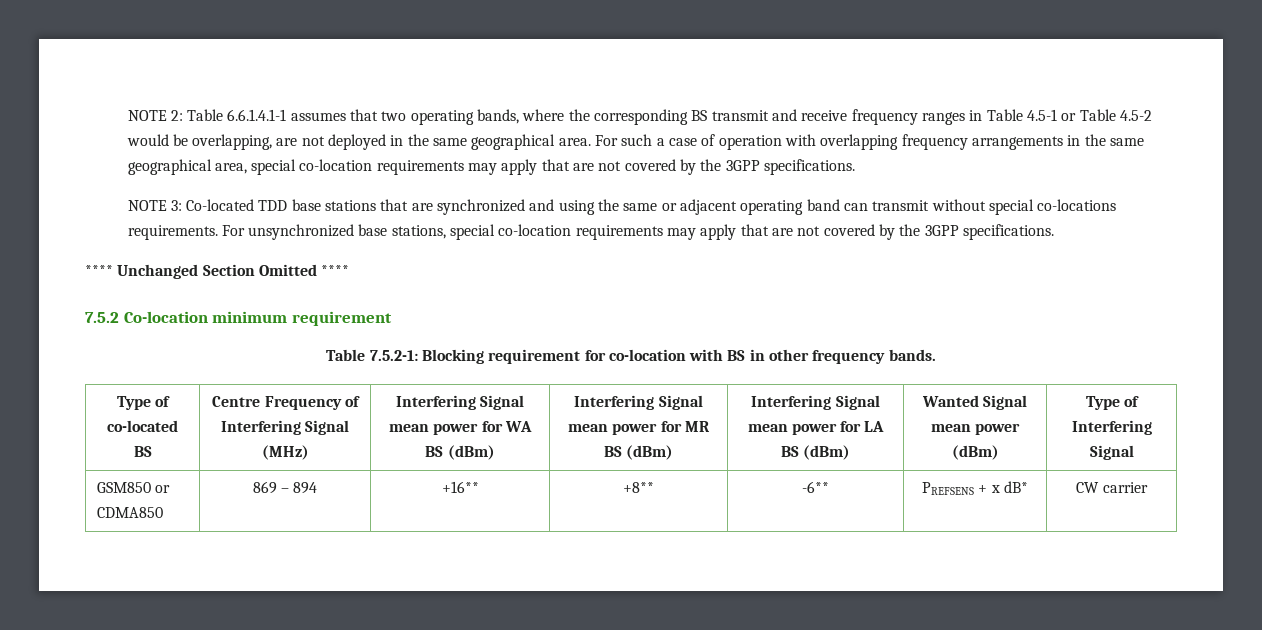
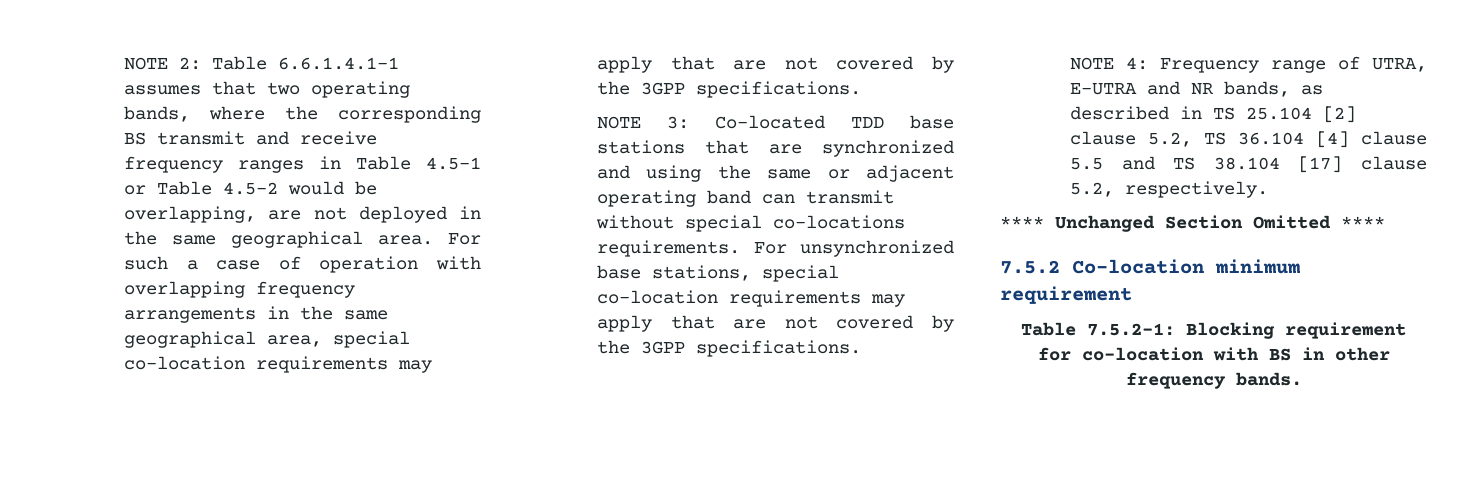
(1054, 232) none -> [1070,56,1427,73] [1070,81,1324,97] [1070,106,1357,123] [1070,131,1427,148] [1070,156,1427,173] [1070,181,1269,198] // NOTE 4: Frequency range of UTRA, E-UTRA and NR bands, as described in TS 25.104 [2] clause 5.2, TS 36.104 [4] clause 5.5 and TS 38.104 [17] clause 5.2, respectively.
[116,396,171,410] [107,420,178,432] [133,446,152,457] [212,396,360,410] [220,420,350,435] [261,445,309,460] [395,395,525,410] [389,421,532,435] [425,445,495,460] [574,395,703,410] [568,421,710,435] [603,445,674,460] [751,395,880,410] [747,421,885,435] [780,445,851,460] [921,395,1028,410] [930,423,1021,435] [951,445,999,460] [1085,396,1140,410] [1071,420,1152,435] [1089,445,1134,460] [96,482,170,493] [96,507,163,518] [252,481,318,494] [441,481,479,493] [623,482,654,493] [802,481,829,493] [922,481,1028,495] [1076,482,1148,493] // Type of co-located BS | Centre Frequency of Interfering Signal (MHz) | Interfering Signal mean power for WA BS (dBm) | Interfering Signal mean power for MR BS (dBm) | Interfering Signal mean power for LA BS (dBm) | Wanted Signal mean power (dBm) | Type of Interfering Signal // GSM850 or CDMA850 | 869 – 894 | +16** | +8** | -6** | PREFSENS + x dB* | CW carrier -> (1302, 379) none

